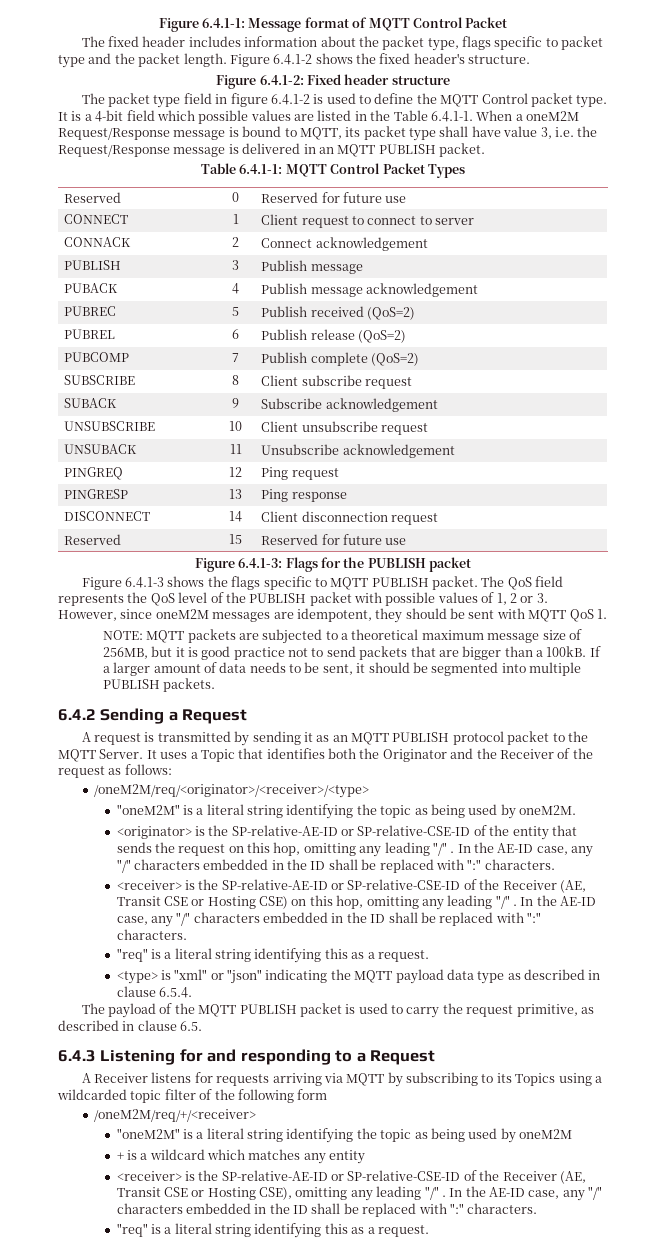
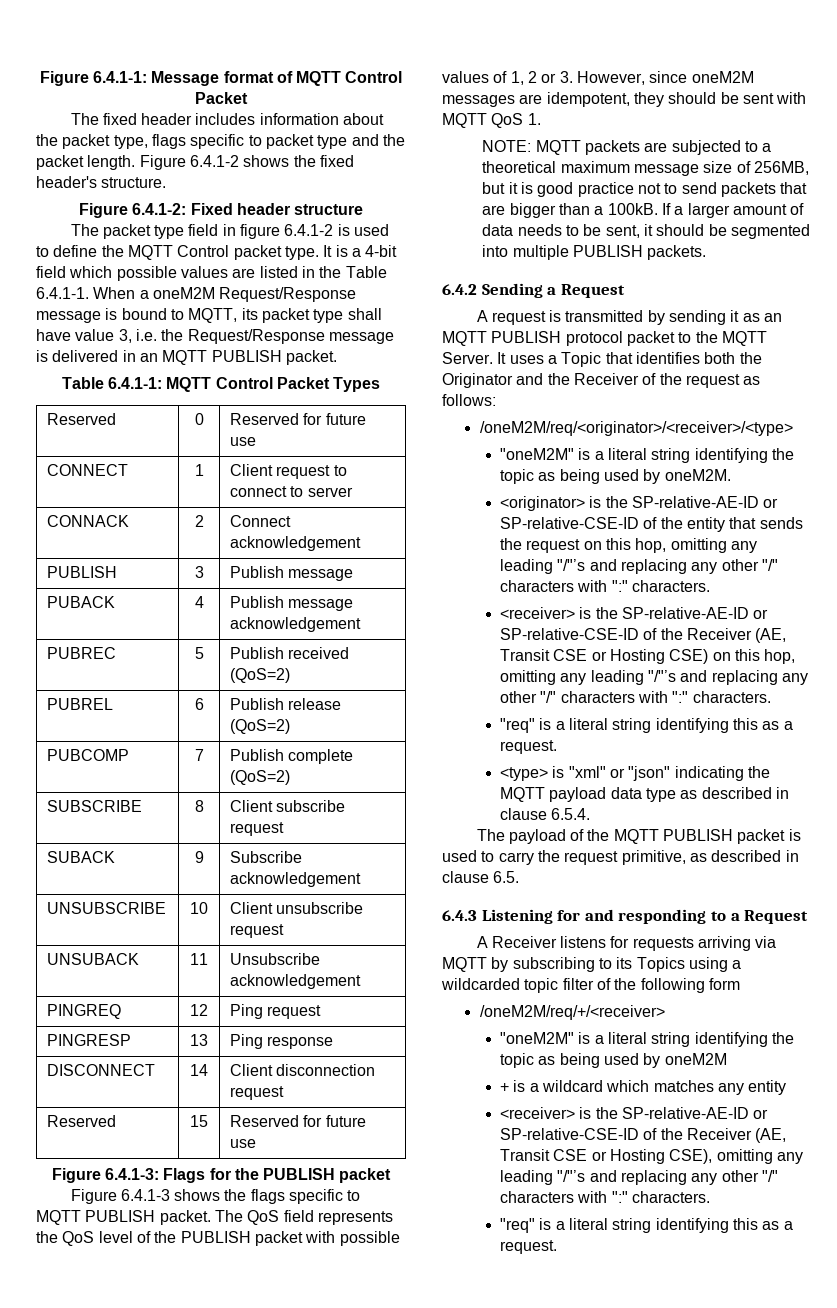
[432,842,594,857] [116,859,434,873] "/" . In the AE-ID case, any "/" characters embedded in the ID shall be replaced -> [557,559,778,574] [500,580,575,592] "/"’s and replacing any other "/" characters
[495,895,597,909] [116,912,494,927] "/" . In the AE-ID case, any "/" characters embedded in the ID shall be replaced -> [647,670,808,685] [500,691,635,703] "/"’s and replacing any other "/" characters
[424,1186,603,1201] [116,1203,417,1217] "/" . In the AE-ID case, any "/" characters embedded in the ID shall be replaced -> [557,1170,778,1185] [500,1191,575,1203] "/"’s and replacing any other "/" characters

